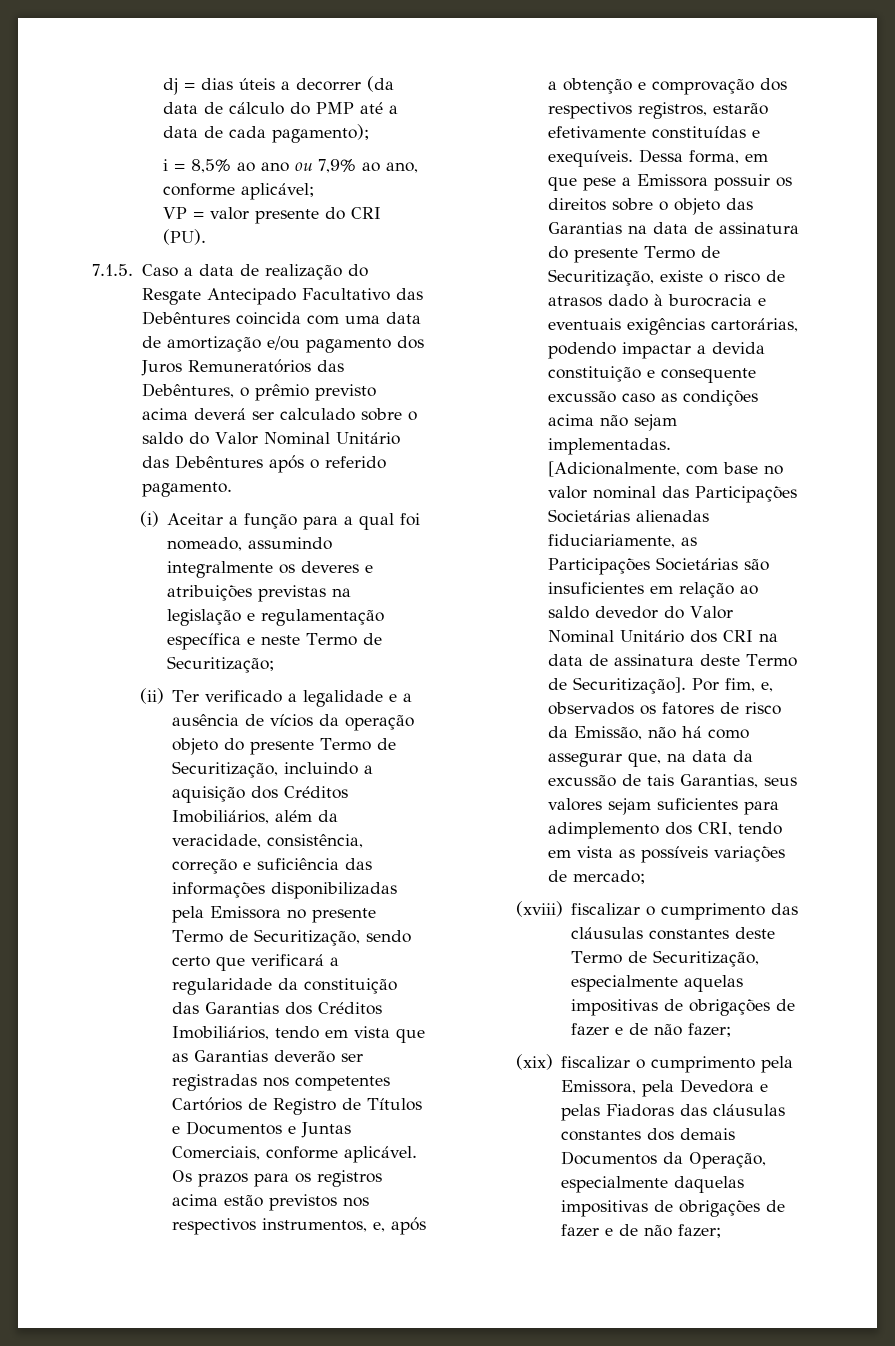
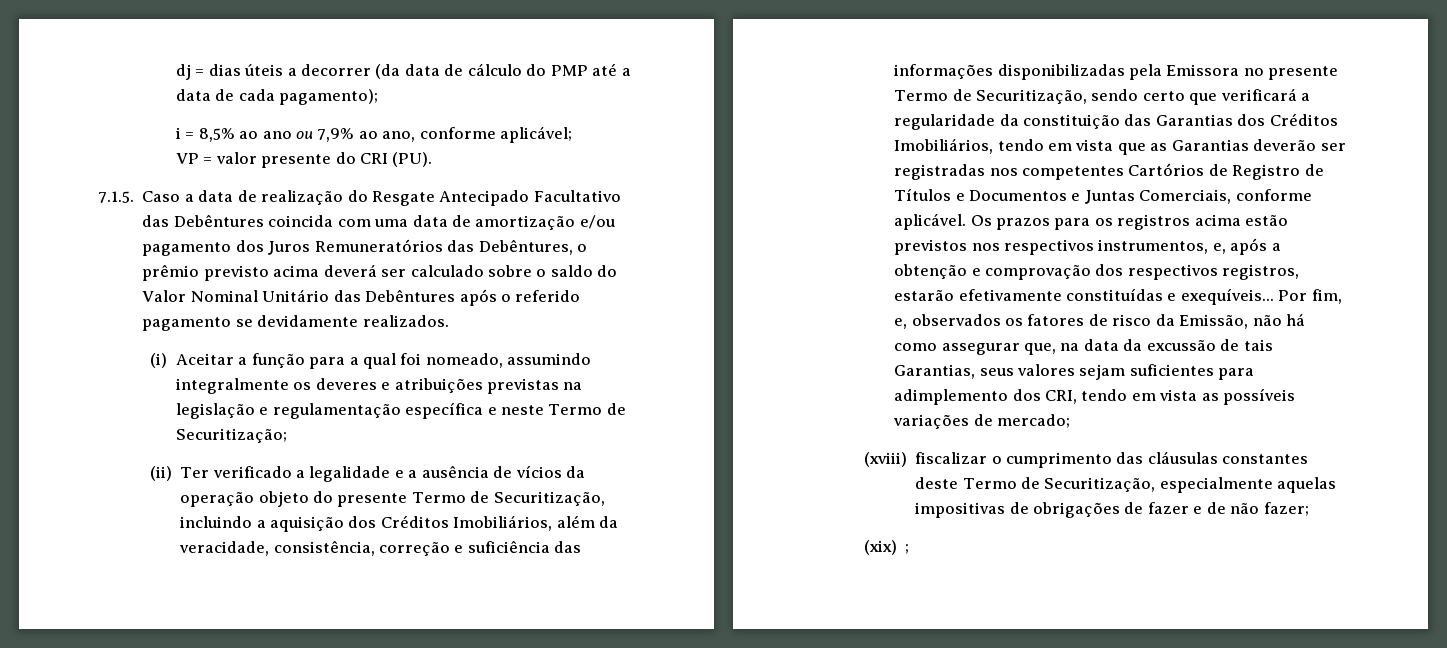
[141,482,232,497] pagamento. -> [142,315,449,331] pagamento se devidamente realizados.
[548,149,769,167] [548,174,793,191] [548,198,754,215] [548,222,800,234] [548,246,721,263] [548,269,786,286] [548,294,767,307] [548,318,799,335] [548,342,766,359] [548,366,757,383] [548,390,759,406] [548,414,678,431] [548,438,672,455] [548,461,784,477] [548,486,798,503] [548,509,710,523] [548,534,698,548] [548,557,770,575] [548,582,759,598] [548,606,734,619] [548,630,779,643] [548,654,798,667] [548,677,687,694] exequíveis. Dessa forma, em que pese a Emissora possuir os direitos sobre o objeto das Garantias na data de assinatura do presente Termo de Securitização, existe o risco de atrasos dado à burocracia e eventuais exigências cartorárias, podendo impactar a devida constituição e consequente excussão caso as condições acima não sejam implementadas. [Adicionalmente, com base no valor nominal das Participações Societárias alienadas fiduciariamente, as Participações Societárias são insuficientes em relação ao saldo devedor do Valor Nominal Unitário dos CRI na data de assinatura deste Termo de Securitização]. -> [1180,288,1274,305] exequíveis...
[561,1056,794,1073] [561,1079,769,1097] [561,1104,786,1121] [561,1128,736,1141] [561,1151,767,1169] [561,1176,745,1193] [561,1200,786,1217] [561,1224,722,1238] fiscalizar o cumprimento pela Emissora, pela Devedora e pelas Fiadoras das cláusulas constantes dos demais Documentos da Operação, especialmente daquelas impositivas de obrigações de fazer e de não fazer; -> [905,544,910,554] ;

